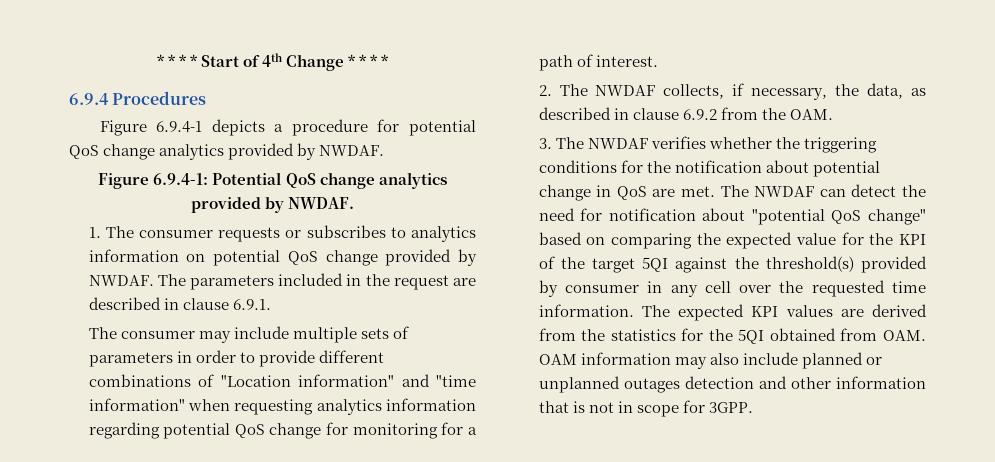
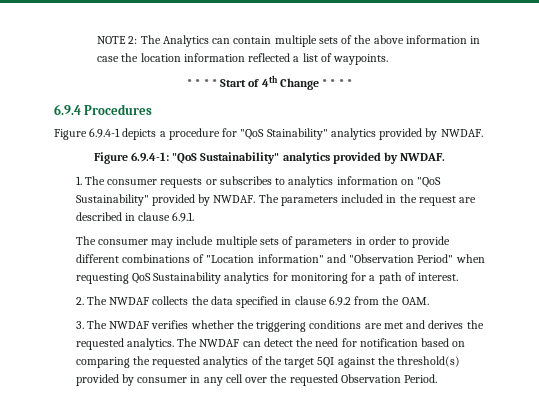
(156, 60) none -> [97,35,481,47] [97,53,389,65] NOTE 2: The Analytics can contain multiple sets of the above information in case the location information reflected a list of waypoints. //
[409,120,476,136] [69,144,156,160] potential QoS change -> [240,128,328,140] "QoS Stainability"
[212,172,375,189] Potential QoS change -> [172,152,280,164] "QoS Sustainability"
[213,250,378,266] potential QoS change -> [417,177,442,188] [75,194,149,206] "QoS Sustainability"
[436,375,476,387] [88,398,476,415] [88,422,322,439] "time information" when requesting analytics information regarding potential QoS change -> [349,254,485,263] [75,272,270,284] "Observation Period" when requesting QoS Sustainability analytics
[663,83,926,100] [538,107,611,120] collects, if necessary, the data, as described -> [152,296,279,308] collects the data specified
[620,160,880,177] [538,185,716,201] for the notification about potential change in QoS are met. -> [364,320,484,329] [75,338,174,350] are met and derives the requested analytics.
[702,208,926,225] [538,232,926,249] about "potential QoS change" based on comparing the expected value for the KPI -> [421,338,466,347] [75,356,249,368] based on comparing the requested analytics
[892,281,926,293] [538,304,927,321] [538,328,926,344] [538,352,882,369] [538,376,926,393] [538,400,753,417] time information. The expected KPI values are derived from the statistics for the 5QI obtained from OAM. OAM information may also include planned or unplanned outages detection and other information that is not in scope for 3GPP. -> [340,374,438,383] Observation Period.

